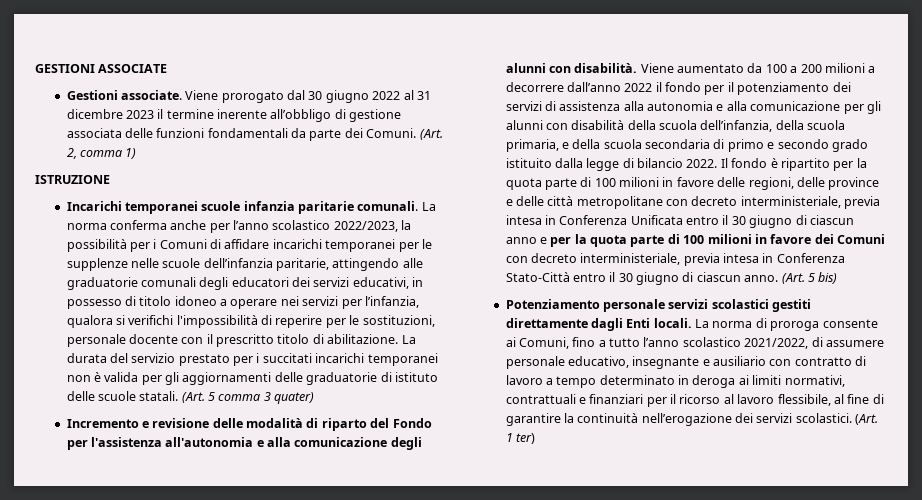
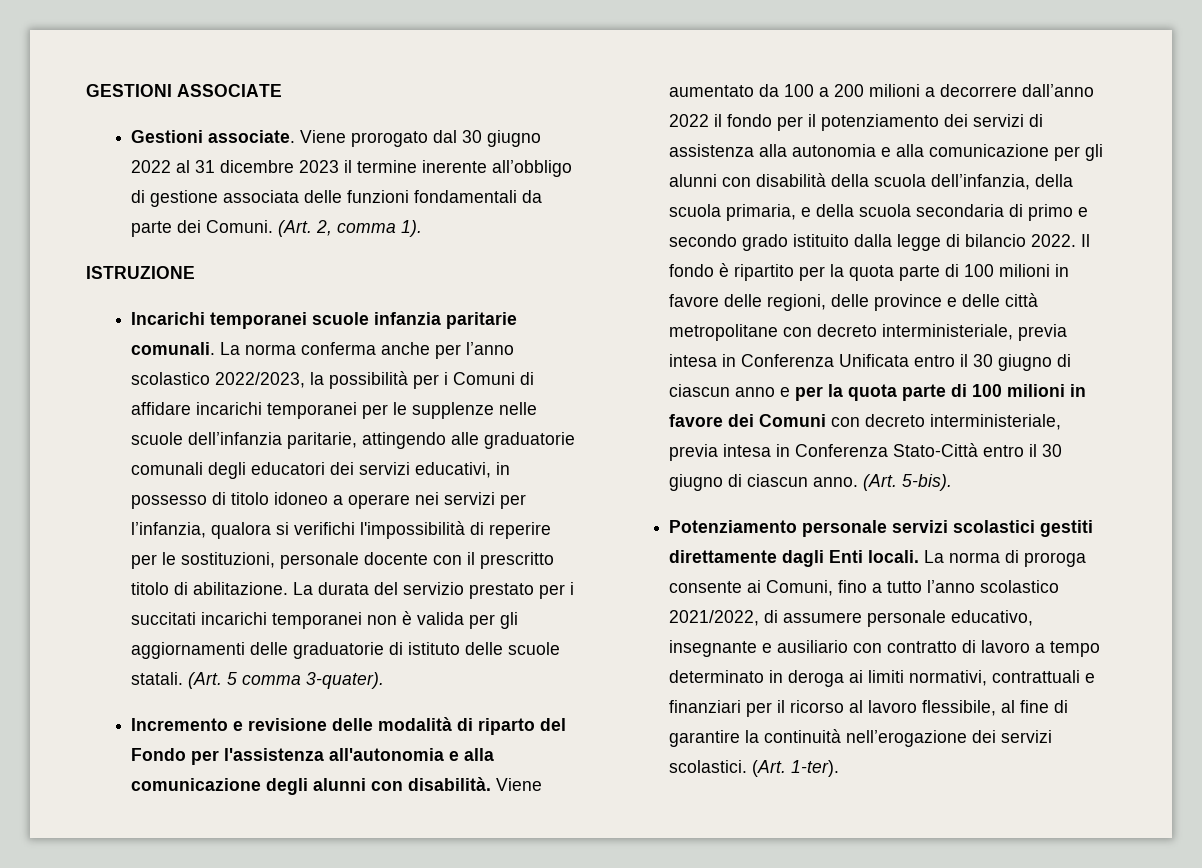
[125,148,137,159] 1) -> [401,220,423,237] 1).
[263,392,315,404] 3 quater) -> [306,672,385,689] 3-quater).
[807,272,838,284] 5 bis) -> [902,474,953,491] 5-bis).
[505,433,535,444] 1 ter) -> [791,760,840,777] 1-ter).

